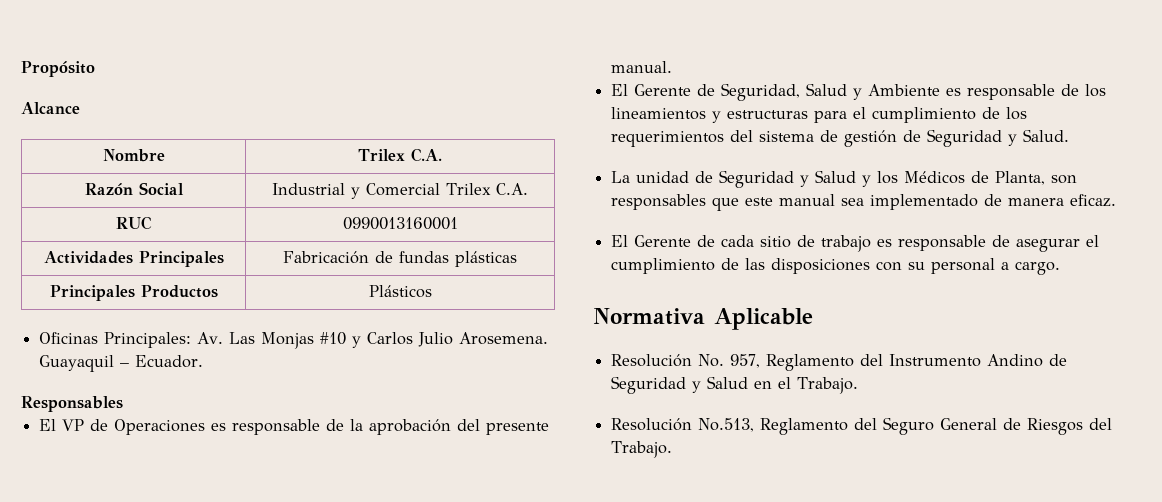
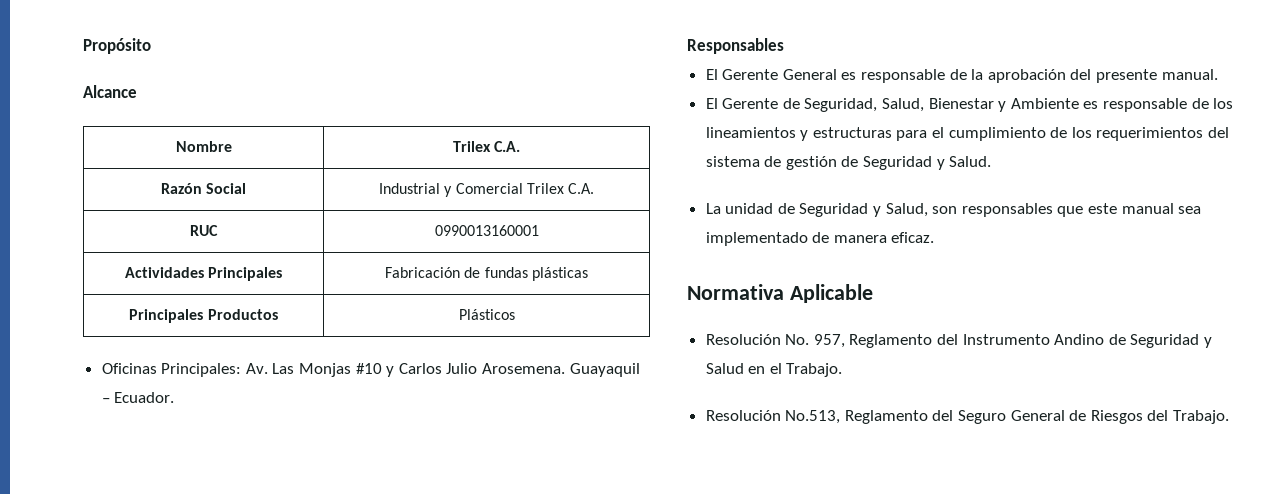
[62,419,206,435] VP de Operaciones -> [722,69,837,80] Gerente General
[806,83,848,96] Salud -> [882,98,994,112] Salud, Bienestar
[815,170,1046,187] Salud y los Médicos de Planta, -> [885,203,928,217] Salud,
[611,235,1100,252] [611,258,1061,275] // El Gerente de cada sitio de trabajo es responsable de asegurar el cumplimiento de las disposiciones con su personal a cargo. -> (935, 237) none

